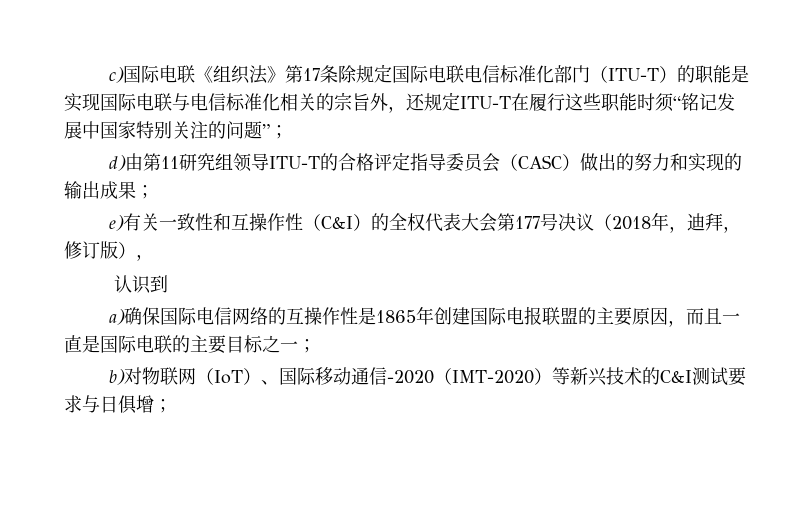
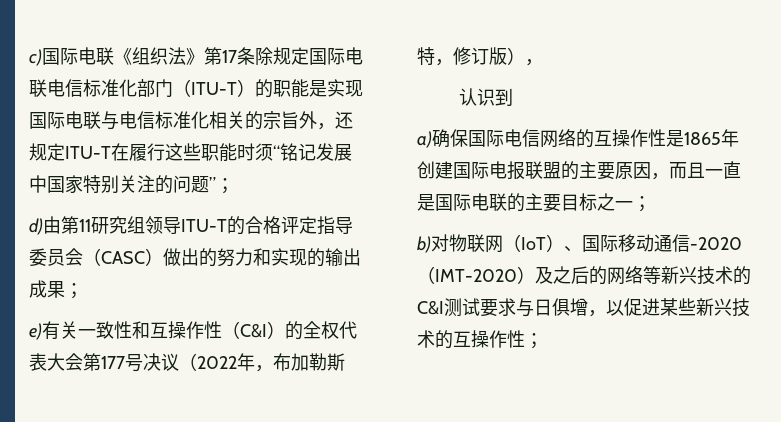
[611,212,723,233] 2018年，迪拜 -> [197,353,345,372] [417,47,435,65] 2022年，布加勒斯特
(552, 376) none -> [534,266,643,285] 及之后的网络
(154, 404) none -> [588,298,750,317] [417,330,525,349] ，以促进某些新兴技术的互操作性

